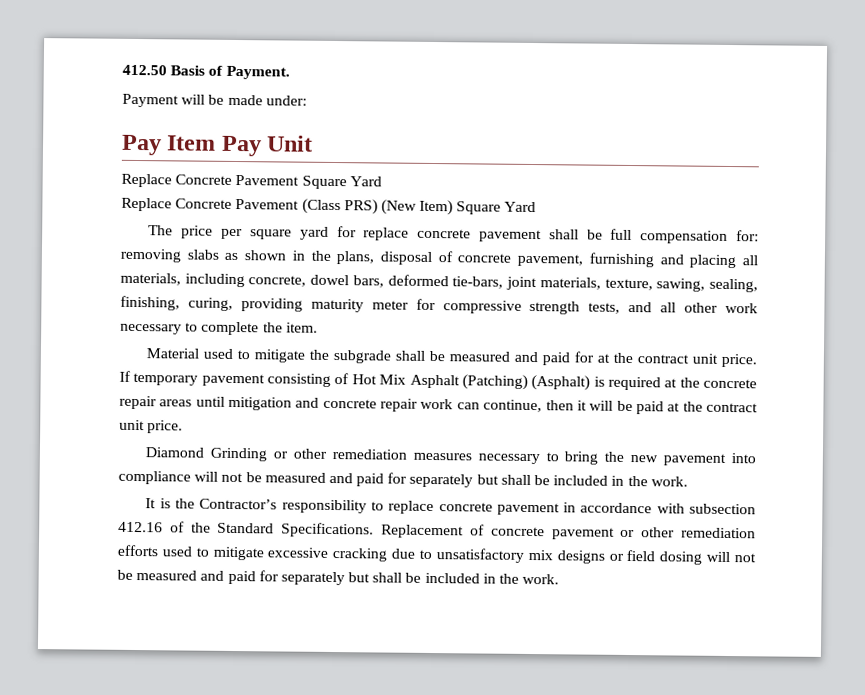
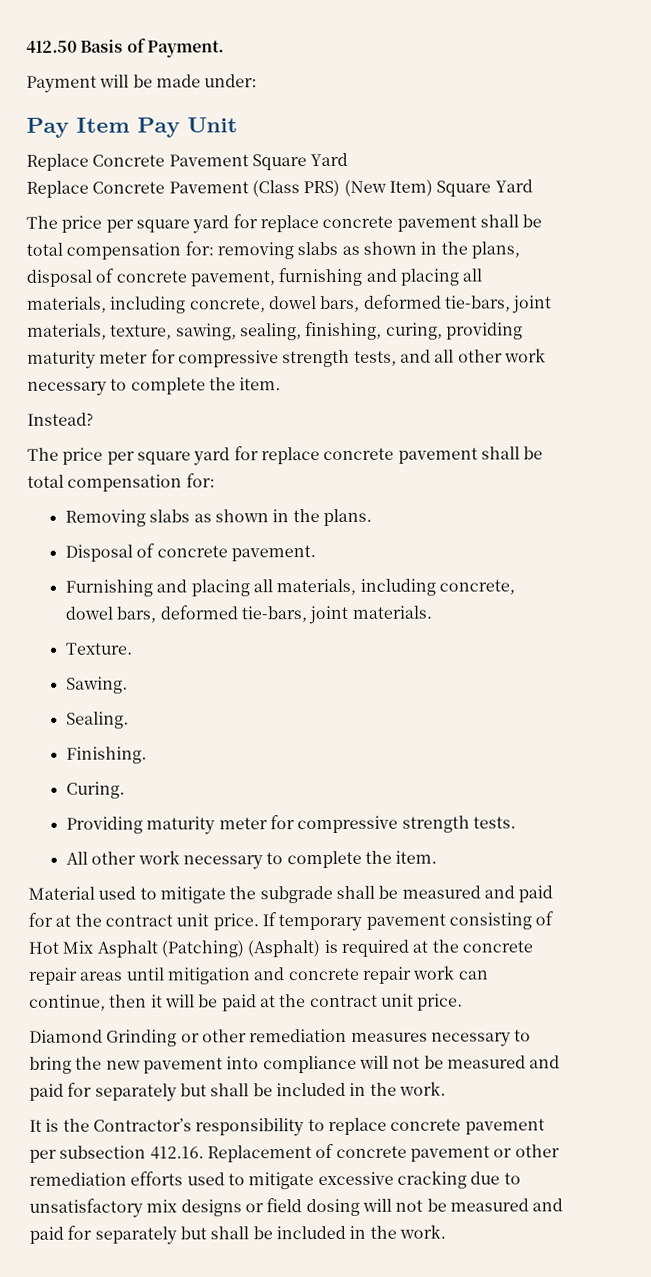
[610,228,633,241] full -> [26,242,63,256] total
(318, 327) none -> [27,412,94,426] [27,446,544,466] [27,473,215,492] [64,508,372,527] [64,543,316,562] [64,578,515,597] [64,605,432,625] [65,642,133,655] [65,676,128,694] [65,711,129,729] [65,746,147,764] [65,781,125,799] [65,815,516,835] [65,850,438,870] // Instead? // The price per square yard for replace concrete pavement shall be total compensation for: // Removing slabs as shown in the plans. // Disposal of concrete pavement. // Furnishing and placing all materials, including concrete, dowel bars, deformed tie-bars, joint materials. // Texture. // Sawing. // Sealing. // Finishing. // Curing. // Providing maturity meter for compressive strength tests. // All other work necessary to complete the item.
[563,502,756,515] [118,521,375,538] in accordance with subsection 412.16 of the Standard Specifications. -> [29,1145,204,1163] per subsection 412.16.

